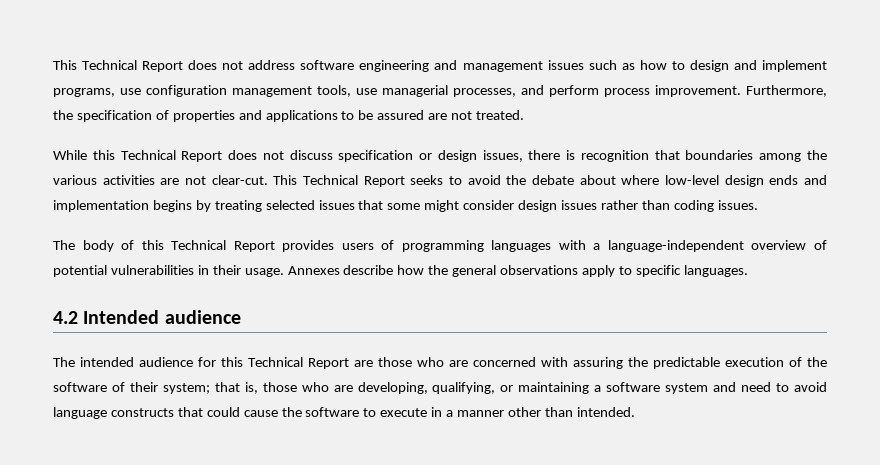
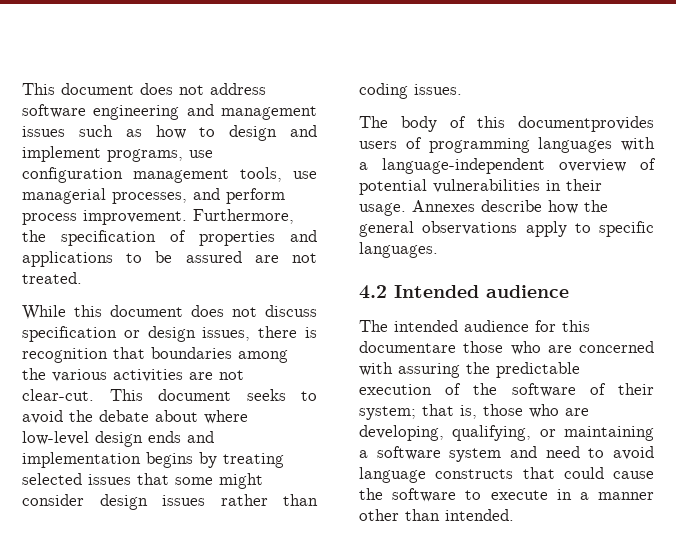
[53,60,184,72] This Technical Report -> [22,83,134,95] This document
[120,150,223,162] Technical Report -> [110,305,183,317] document
[303,175,405,187] Technical Report -> [158,389,231,401] document
[171,240,335,252] Technical Report provides -> [518,116,654,132] documentprovides
[248,357,373,369] Technical Report are -> [359,341,456,353] documentare

